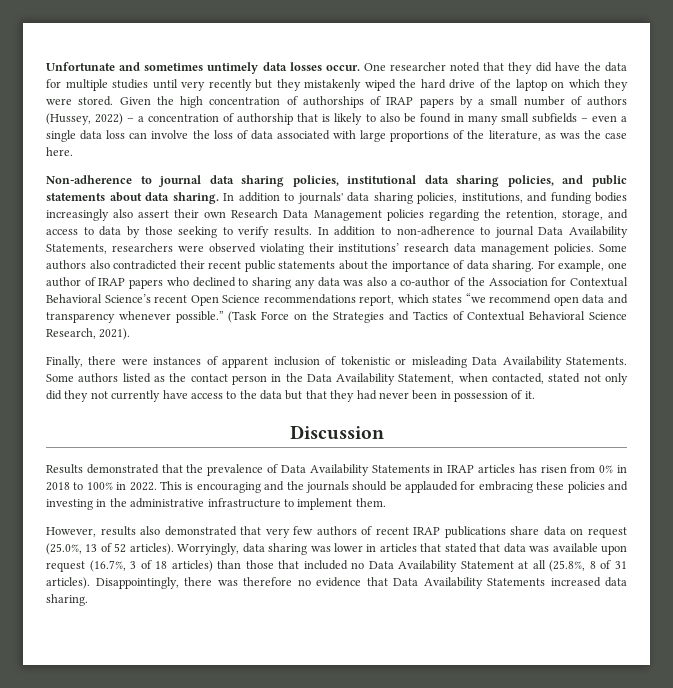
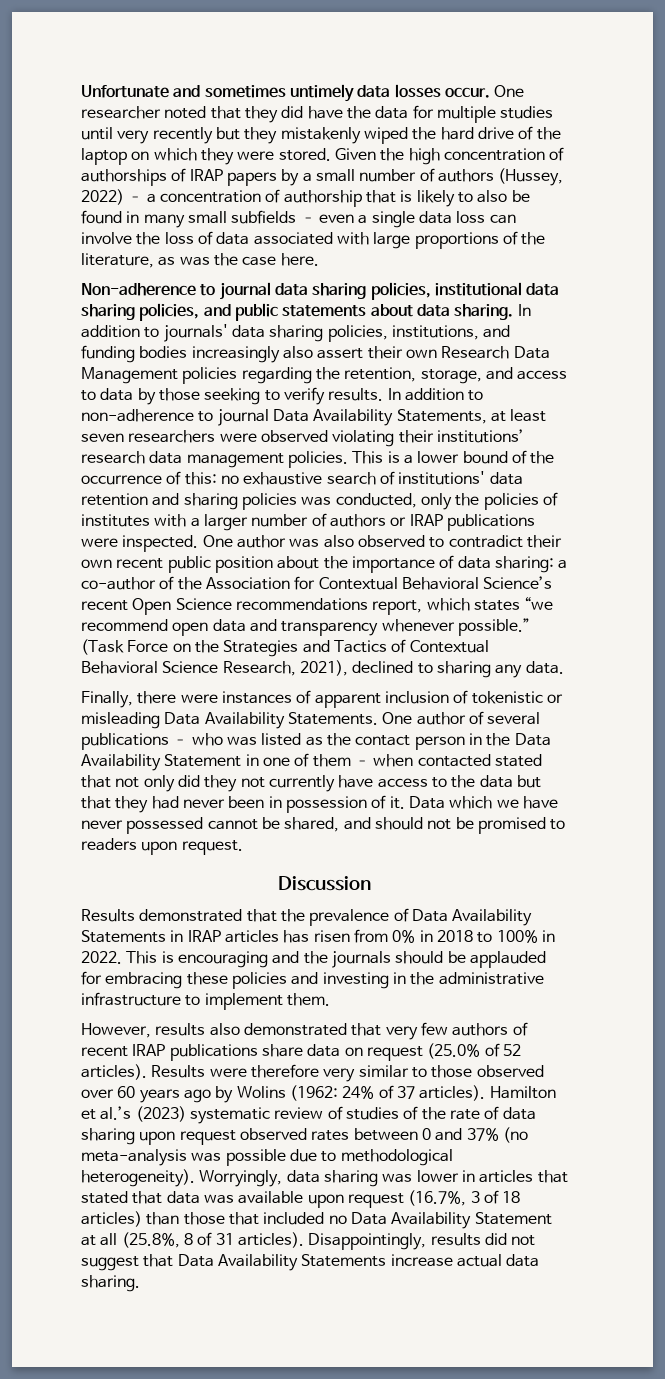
(107, 249) none -> [490,409,547,422] [81,433,124,442] at least seven
[599,244,628,252] [46,260,205,270] Some authors also contradicted their -> [352,450,555,464] [81,471,523,485] [81,492,558,510] [81,513,535,531] [81,535,562,552] [81,559,112,568] This is a lower bound of the occurrence of this: no exhaustive search of institutions' data retention and sharing policies was conducted, only the policies of institutes with a larger number of authors or IRAP publications were inspected. One author was also observed to contradict their own
[278,261,336,269] statements -> [214,556,273,573] position
[492,260,628,272] [46,277,387,289] sharing. For example, one author of IRAP papers who declined to sharing any data was also -> [494,556,554,573] sharing:
[99,328,131,340] 2021). -> [299,660,564,678] 2021), declined to sharing any data.
[46,373,119,383] Some authors -> [382,711,541,725] [81,733,257,750] One author of several publications – who was
[398,373,581,384] Statement, when contacted, stated -> [164,753,542,767] [81,775,111,788] Statement in one of them – when contacted stated that
(535, 395) none -> [408,796,558,809] [81,817,566,834] [81,838,243,855] Data which we have never possessed cannot be shared, and should not be promised to readers upon request.
[46,543,98,555] (25.0%, 13 -> [427,1043,481,1059] (25.0%
(174, 549) none -> [151,1064,544,1082] [81,1085,556,1103] [81,1106,536,1124] [81,1127,528,1145] [81,1149,453,1166] [81,1169,195,1187] Results were therefore very similar to those observed over 60 years ago by Wolins (1962: 24% of 37 articles). Hamilton et al.’s (2023) systematic review of studies of the rate of data sharing upon request observed rates between 0 and 37% (no meta-analysis was possible due to methodological heterogeneity).
[184,577,361,587] there was therefore no evidence -> [430,1233,536,1246] [81,1256,139,1271] results did not suggest
[550,577,601,587] increased -> [390,1254,502,1267] increase actual

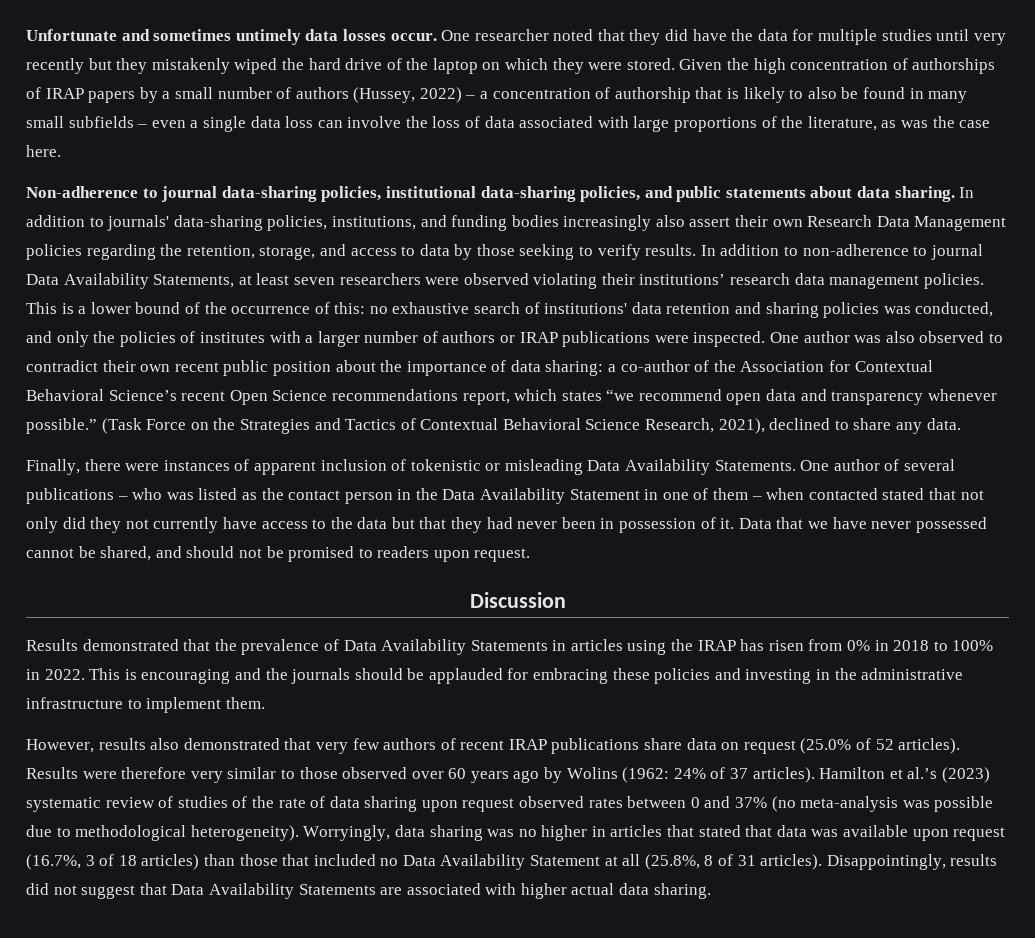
[274,282,560,300] [81,304,135,320] data sharing policies, institutional data sharing -> [221,186,576,202] data-sharing policies, institutional data-sharing
[231,325,324,342] data sharing -> [173,215,263,231] data-sharing
(417, 500) none -> [26,331,52,343] and
[436,661,491,678] sharing -> [853,418,892,430] share
[449,796,493,809] which -> [776,517,804,529] that
[187,930,279,943] IRAP articles -> [570,639,736,655] articles using the IRAP
[416,1170,459,1182] lower -> [518,825,588,841] no higher
[390,1254,453,1267] increase -> [380,883,567,899] are associated with higher

